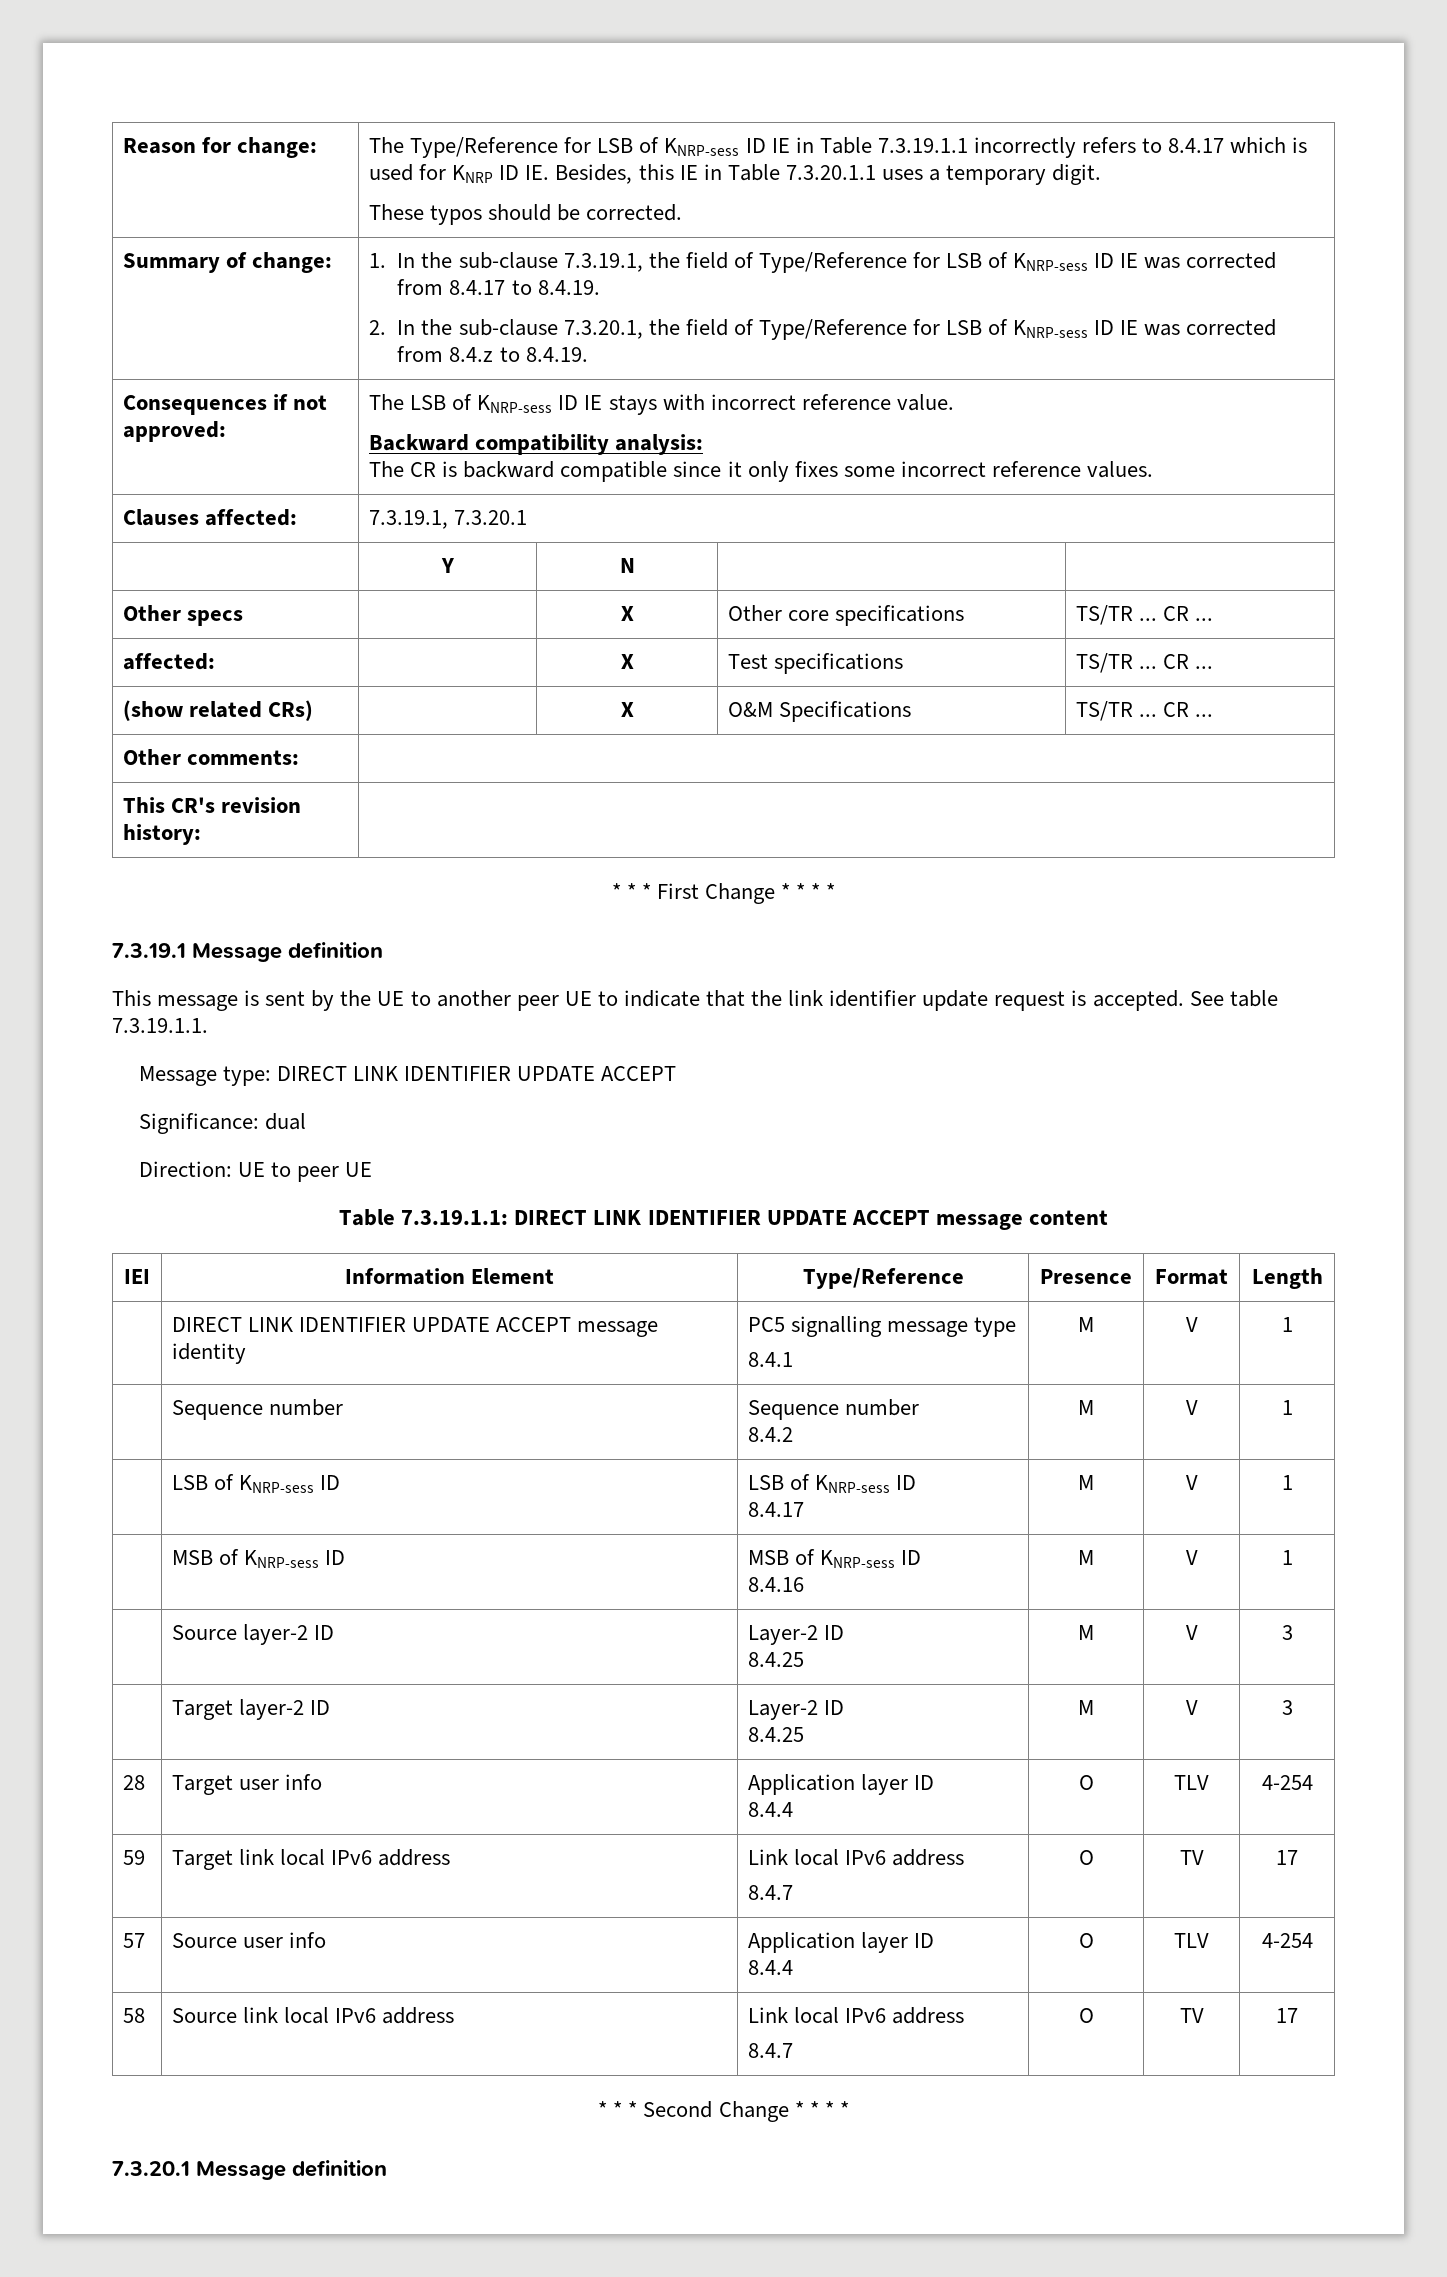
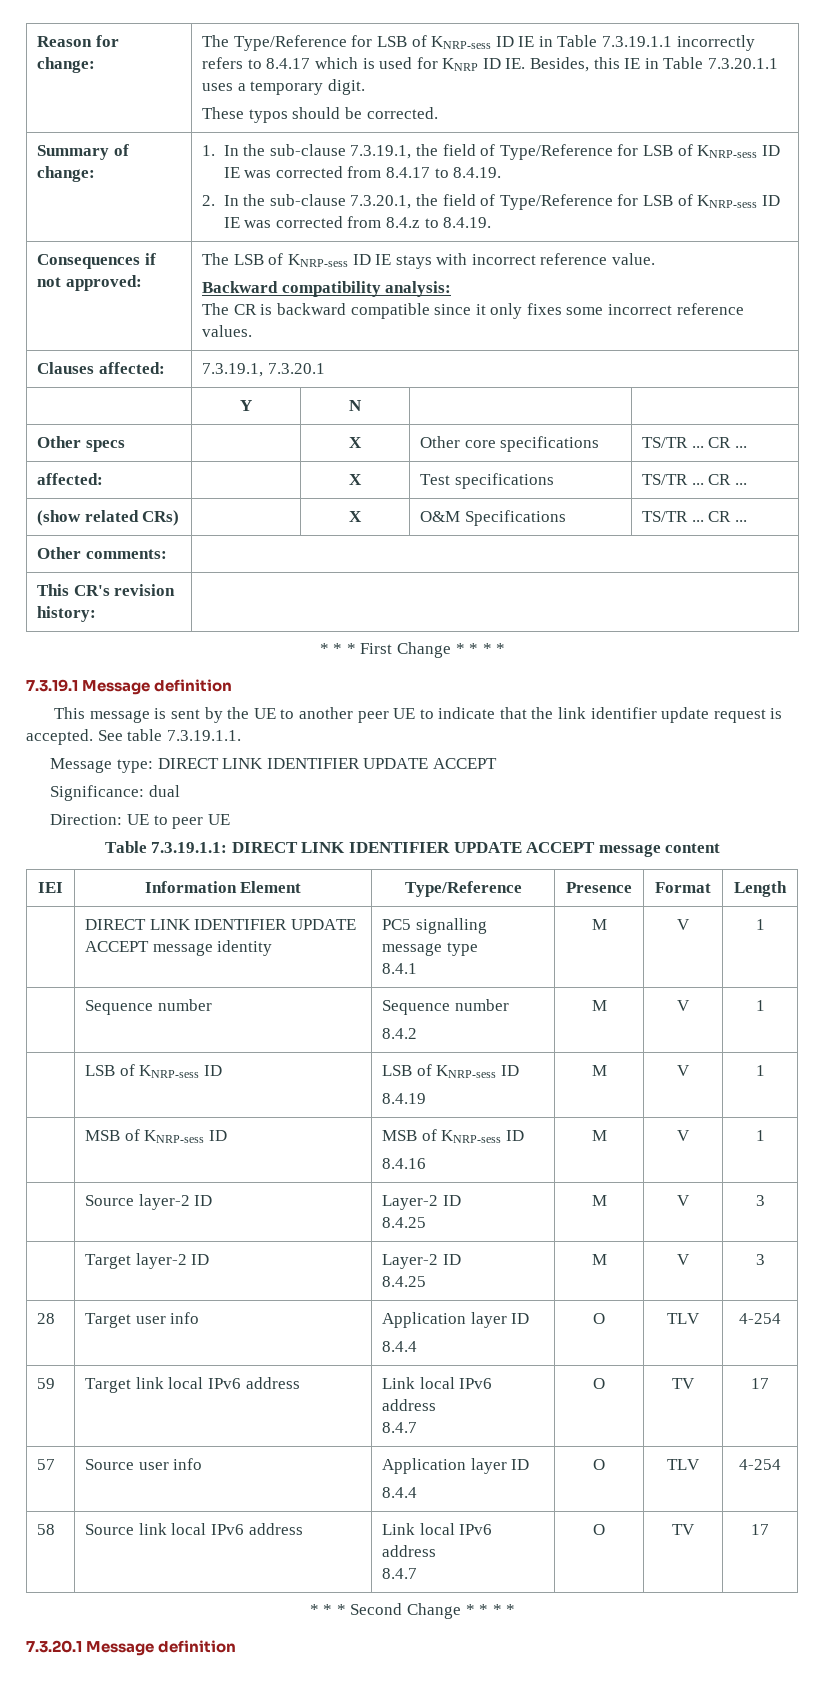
[748,1502,805,1517] 8.4.17 -> [382,1093,427,1104] 8.4.19

